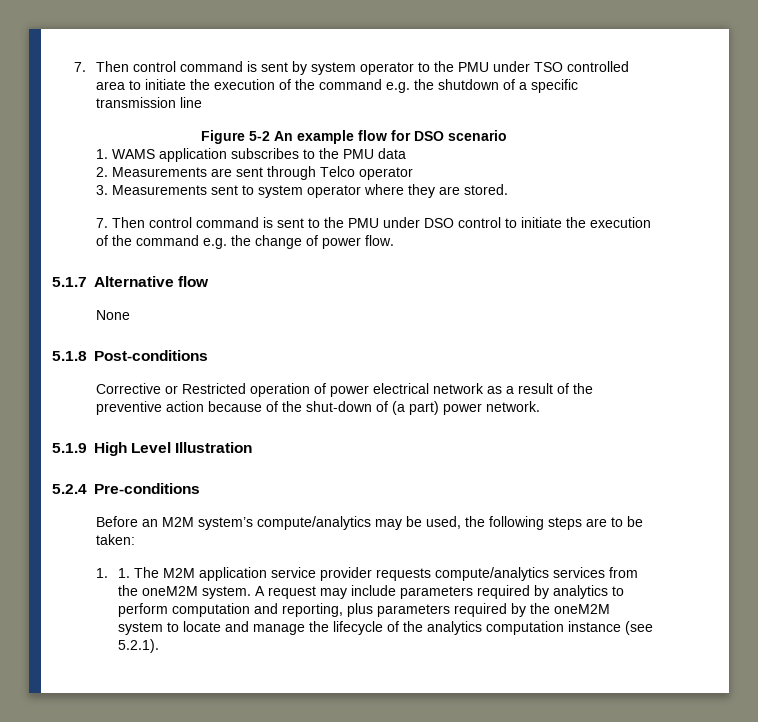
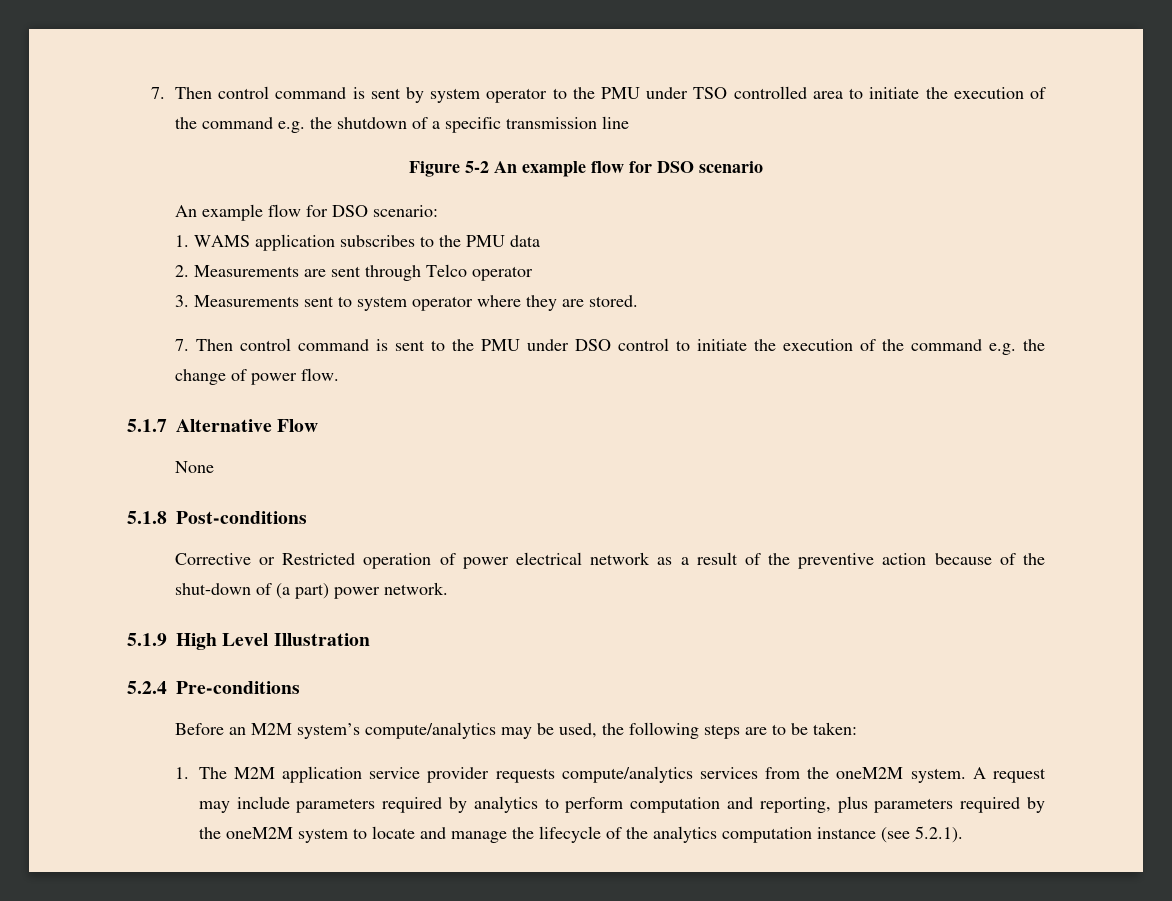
(507, 135) none -> [174,204,438,221] // An example flow for DSO scenario:
[178,276,210,287] flow -> [277,419,319,432] Flow
[118,568,131,578] 1. -> (189, 773) none

